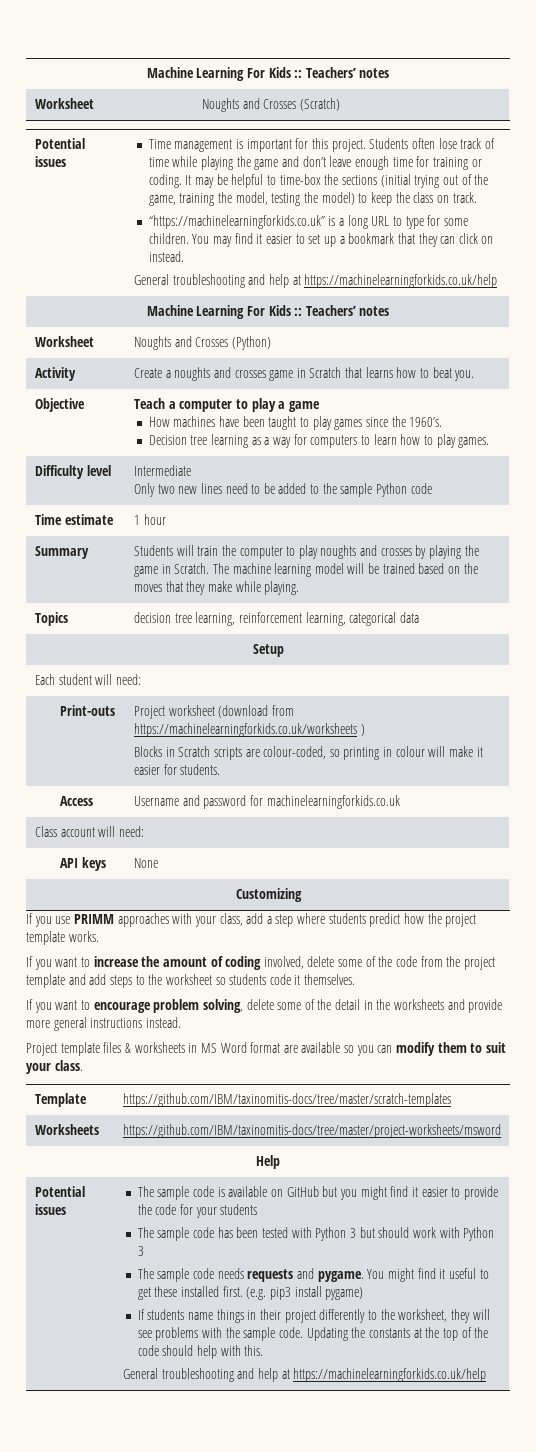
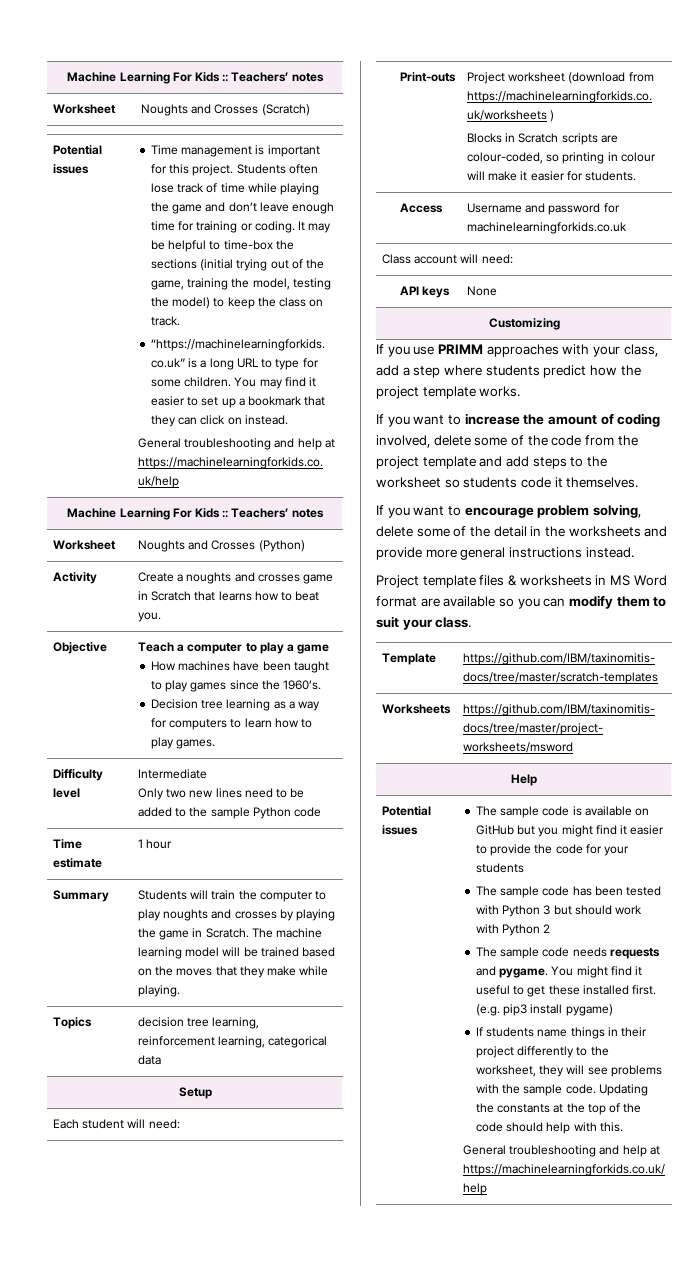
[137,1246,144,1256] 3 -> [543,924,551,933] 2

